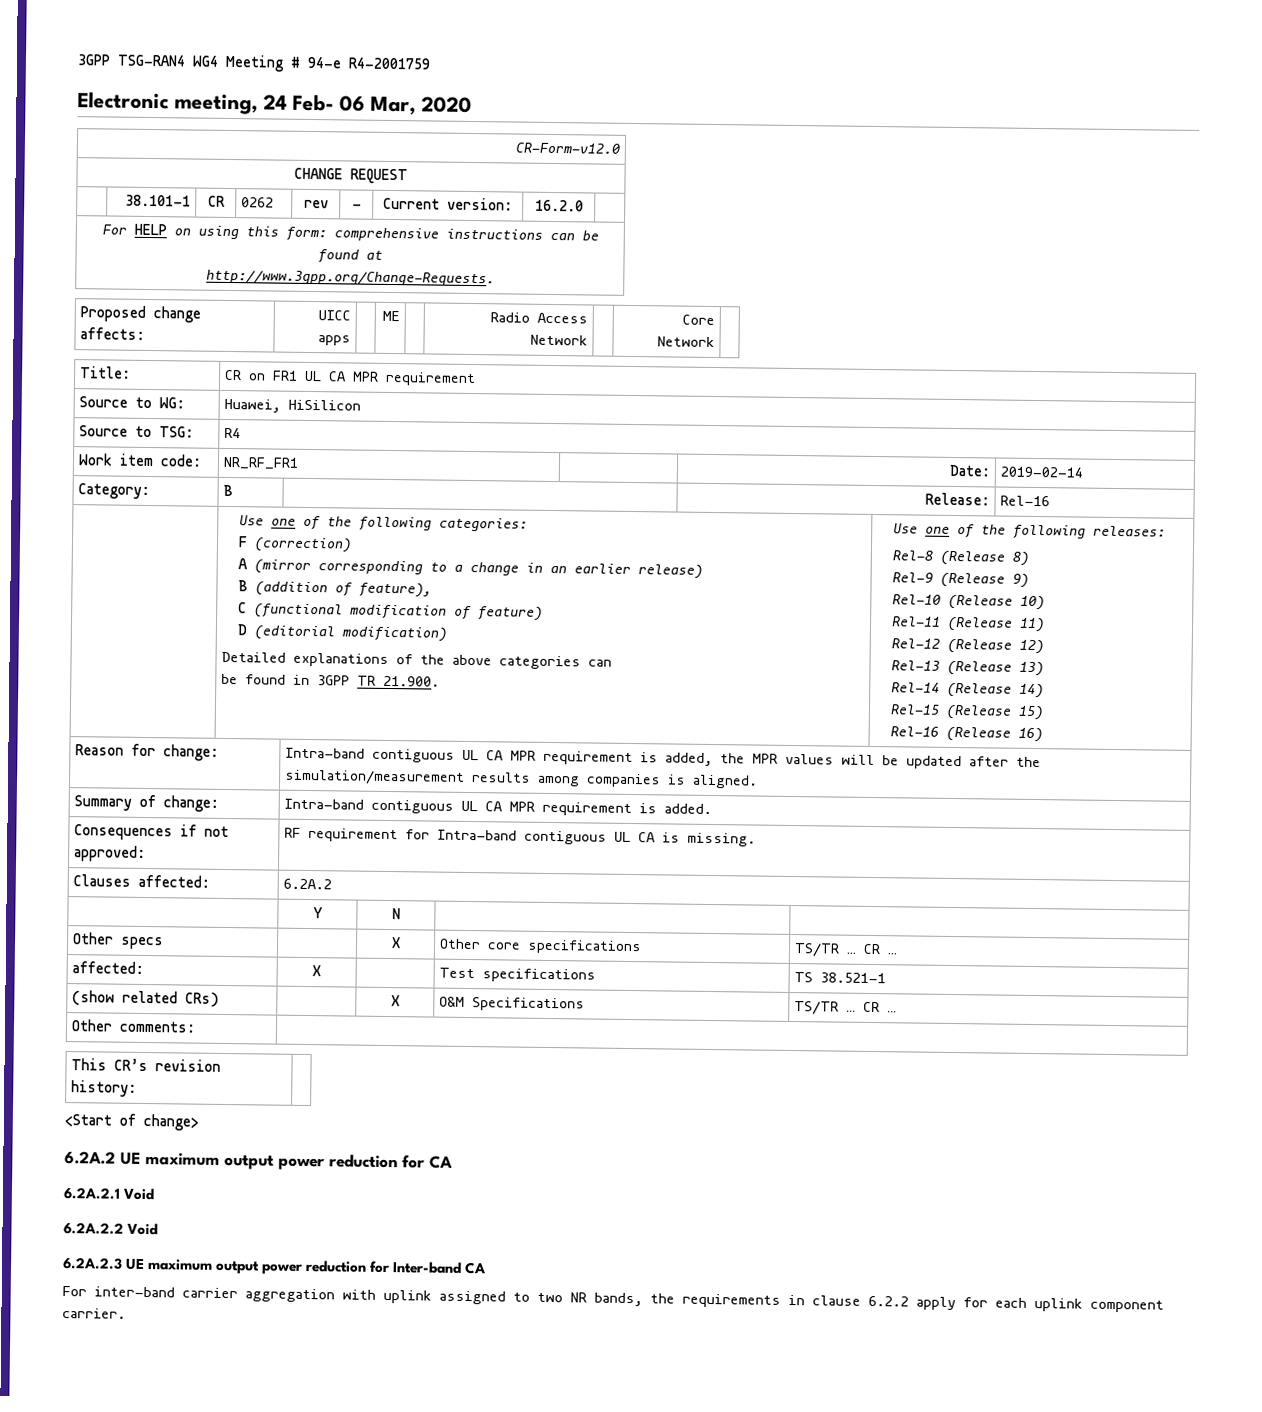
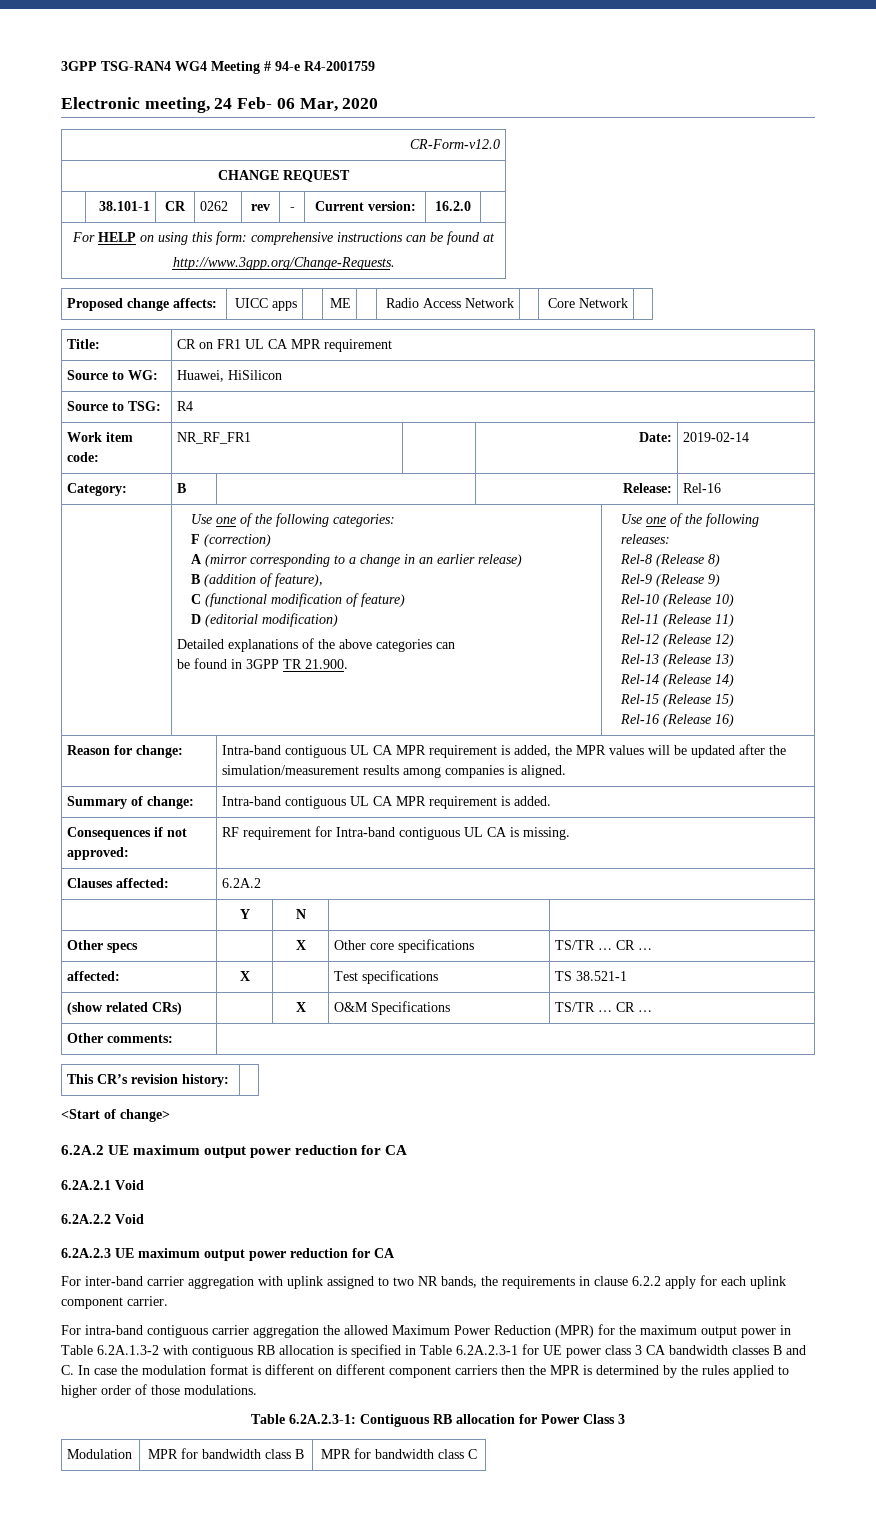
[392,1261,463,1274] Inter-band -> (370, 1253) none
(126, 1313) none -> [61,1324,791,1338] [61,1344,806,1358] [61,1364,789,1378] [61,1384,257,1398] [251,1414,625,1427] [67,1449,133,1459] [148,1448,304,1459] [321,1448,477,1459] // For intra-band contiguous carrier aggregation the allowed Maximum Power Reduction (MPR) for the maximum output power in Table 6.2A.1.3-2 with contiguous RB allocation is specified in Table 6.2A.2.3-1 for UE power class 3 CA bandwidth classes B and C. In case the modulation format is different on different component carriers then the MPR is determined by the rules applied to higher order of those modulations. // Table 6.2A.2.3-1: Contiguous RB allocation for Power Class 3 // Modulation | MPR for bandwidth class B | MPR for bandwidth class C

